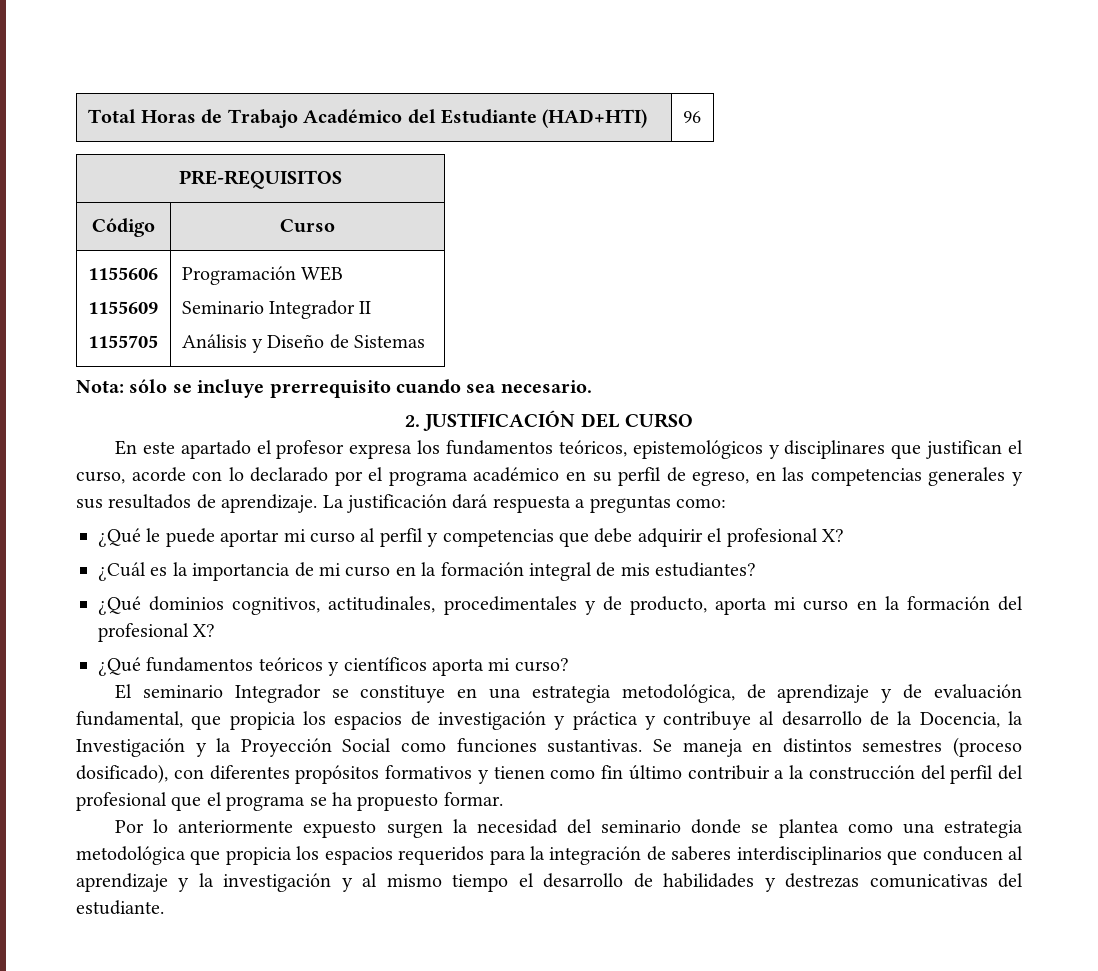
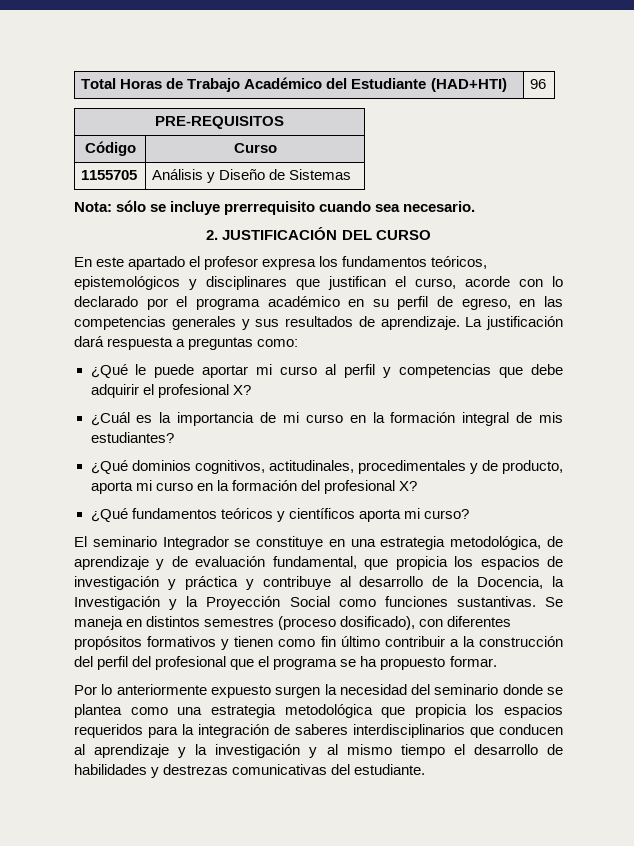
[87,267,158,280] [87,301,158,314] 1155606 // 1155609 // -> (277, 148) none
[181,266,343,285] [181,300,372,319] Programación WEB // Seminario Integrador II // -> (138, 175) none

